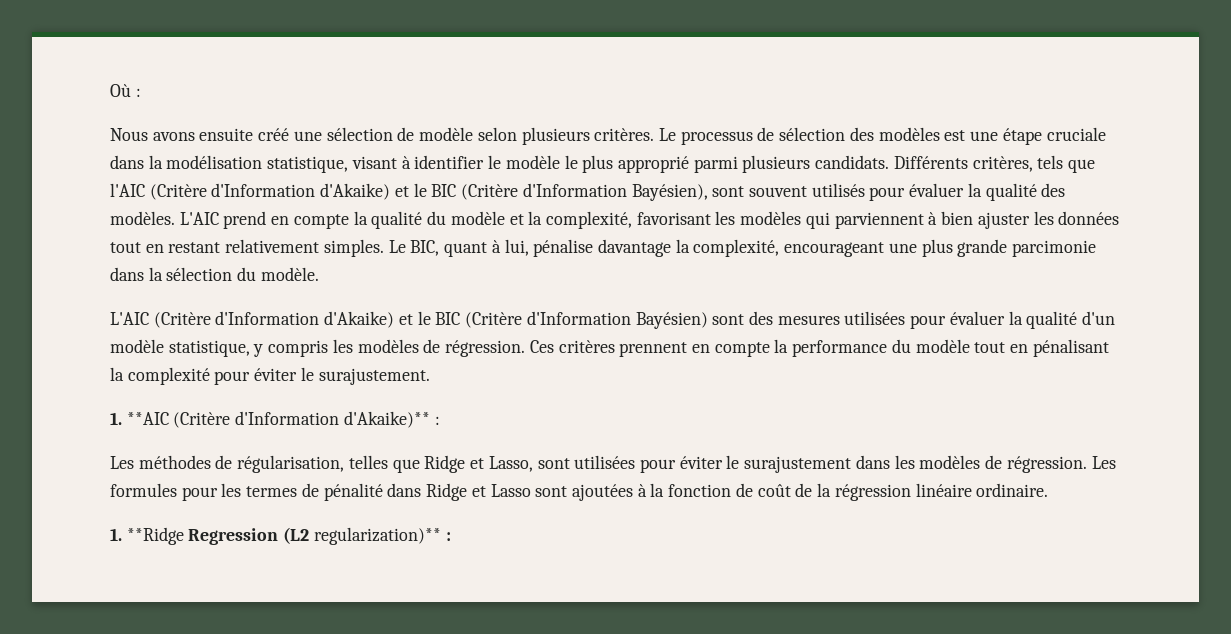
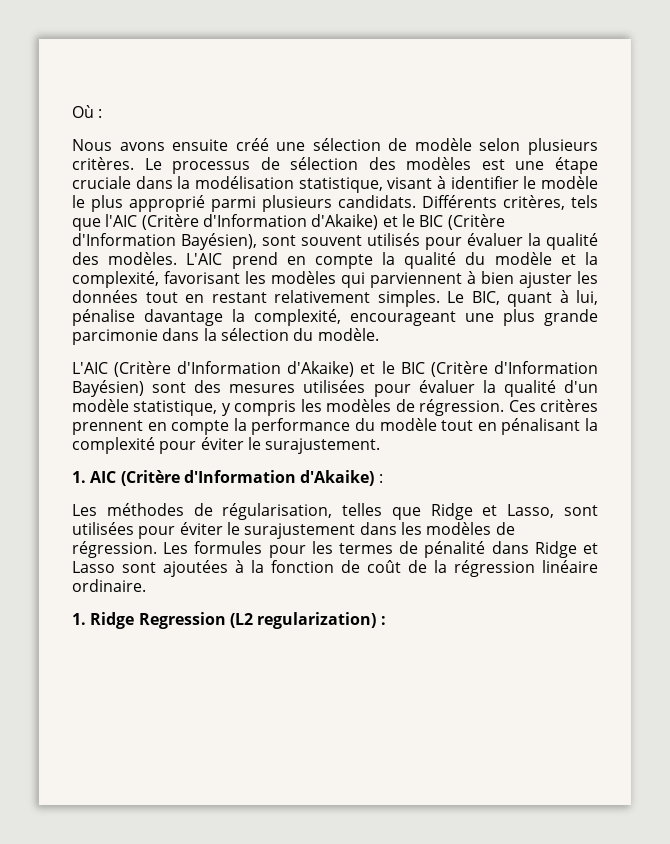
[126,411,430,428] **AIC (Critère d'Information d'Akaike)** -> [90,470,375,486] AIC (Critère d'Information d'Akaike)
[126,527,184,545] **Ridge -> [90,612,135,629] Ridge
[313,527,441,545] regularization)** -> [257,612,377,629] regularization)

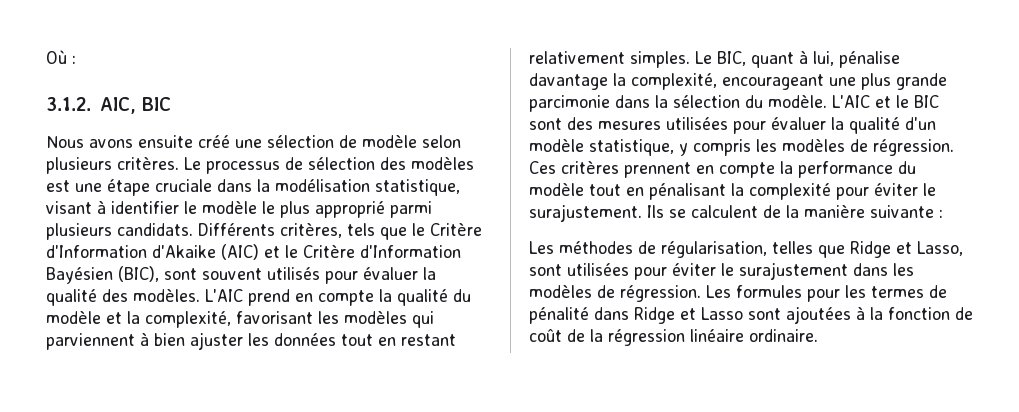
(103, 113) none -> [46,97,171,114] // 3.1.2. AIC, BIC
[105,214,505,230] [72,233,257,250] l'AIC (Critère d'Information d'Akaike) et le BIC (Critère d'Information Bayésien), -> [412,223,482,236] [46,244,461,260] [46,266,159,284] le Critère d'Information d'Akaike (AIC) et le Critère d'Information Bayésien (BIC),
[72,361,598,377] [72,380,144,397] // L'AIC (Critère d'Information d'Akaike) et le BIC (Critère d'Information Bayésien) -> [832,95,939,108] L'AIC et le BIC
[72,470,375,486] // 1. AIC (Critère d'Information d'Akaike) -> [647,205,934,218] Ils se calculent de la manière suivante
[72,612,386,629] // 1. Ridge Regression (L2 regularization) : -> (818, 335) none

